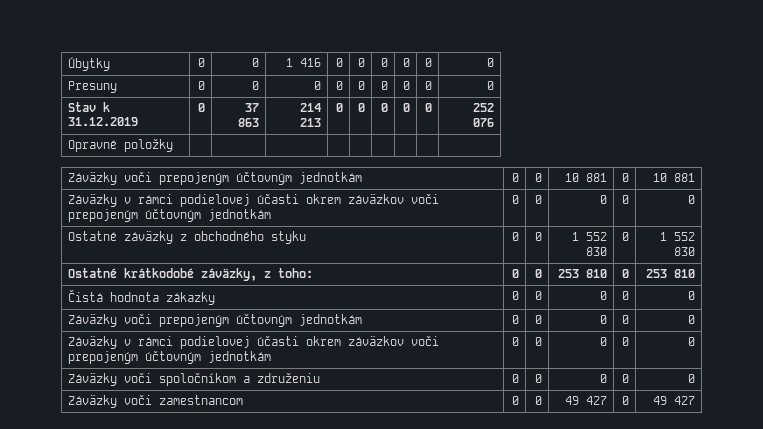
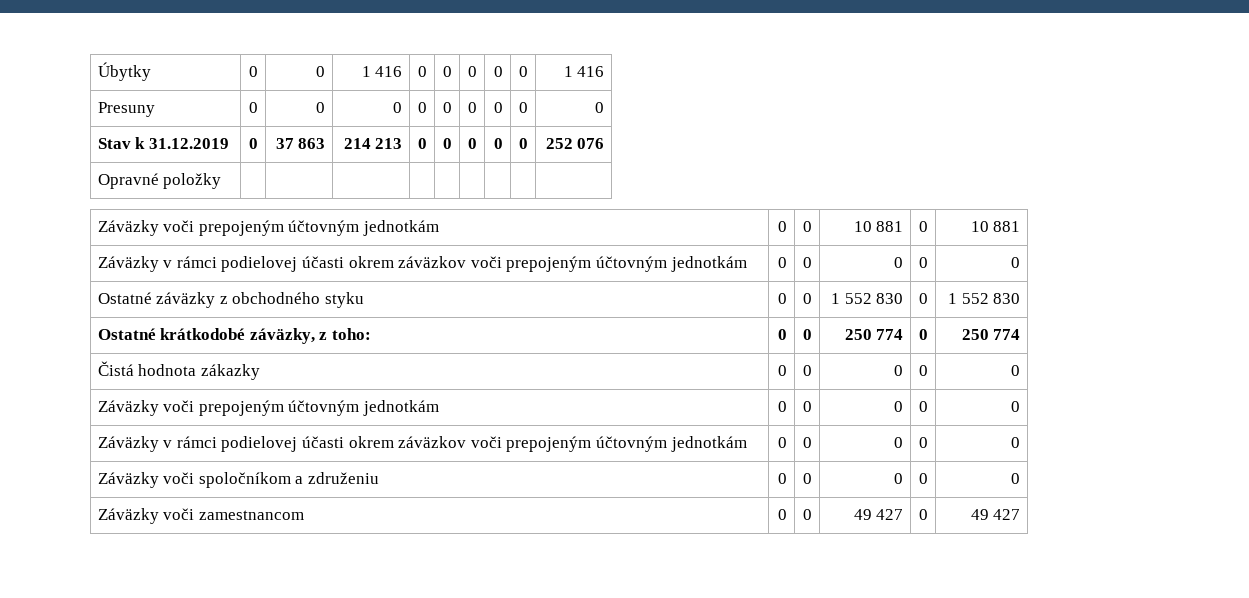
[486,58,494,67] 0 -> [563,66,605,77] 1 416
[557,269,607,278] [621,269,629,278] [645,269,695,278] 253 810 | 0 | 253 810 -> [844,329,904,340] [919,329,929,340] [961,329,1021,340] 250 774 | 0 | 250 774

